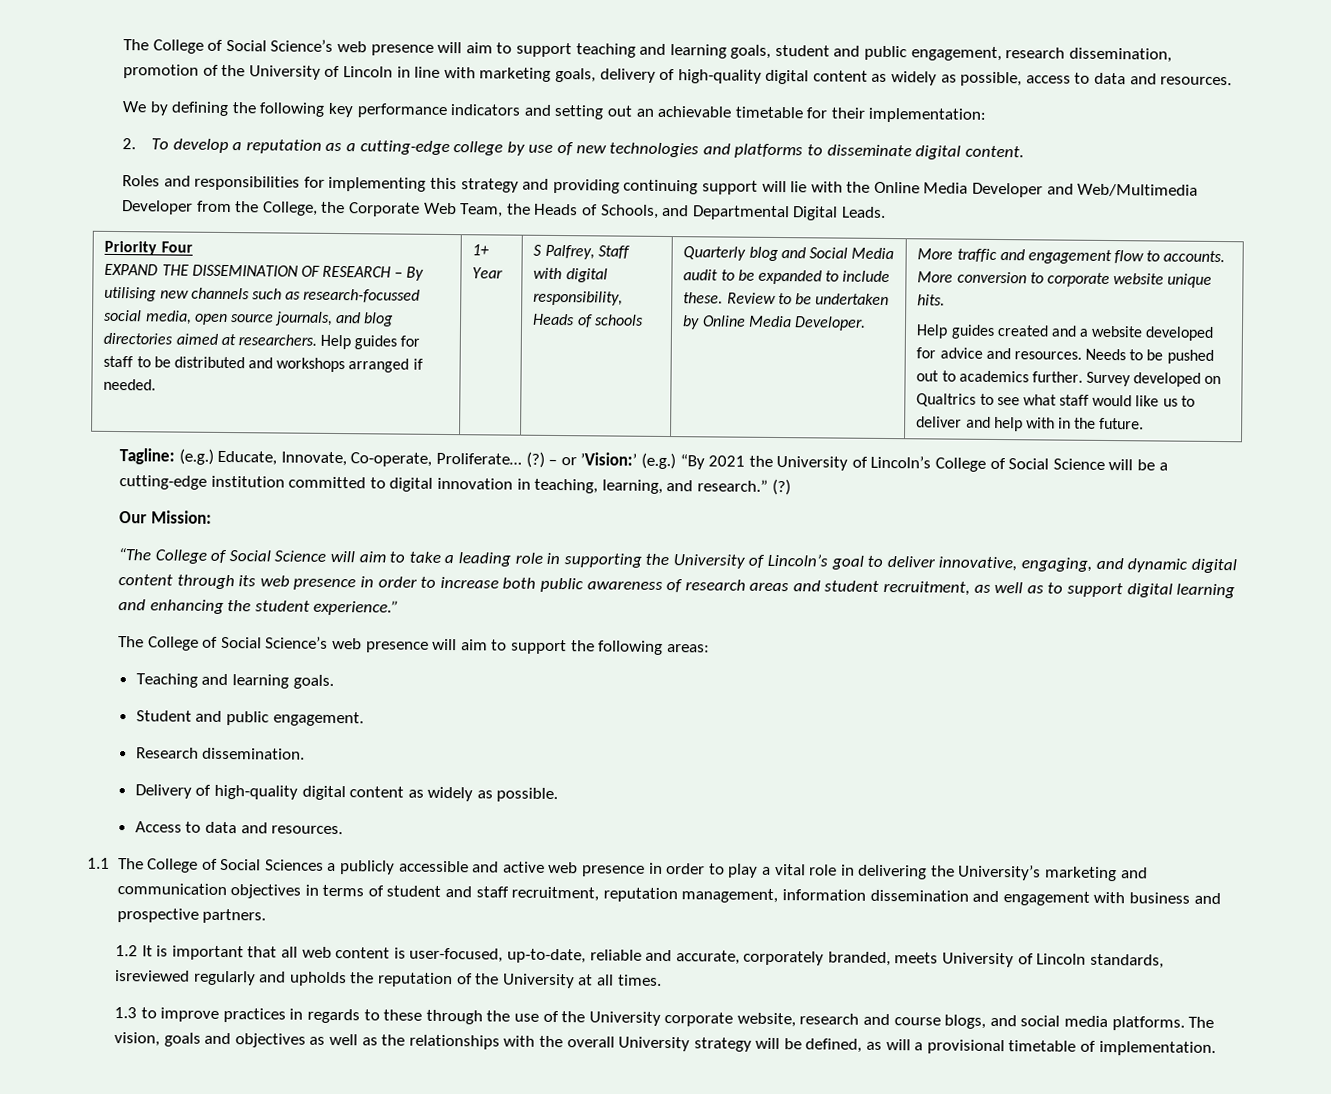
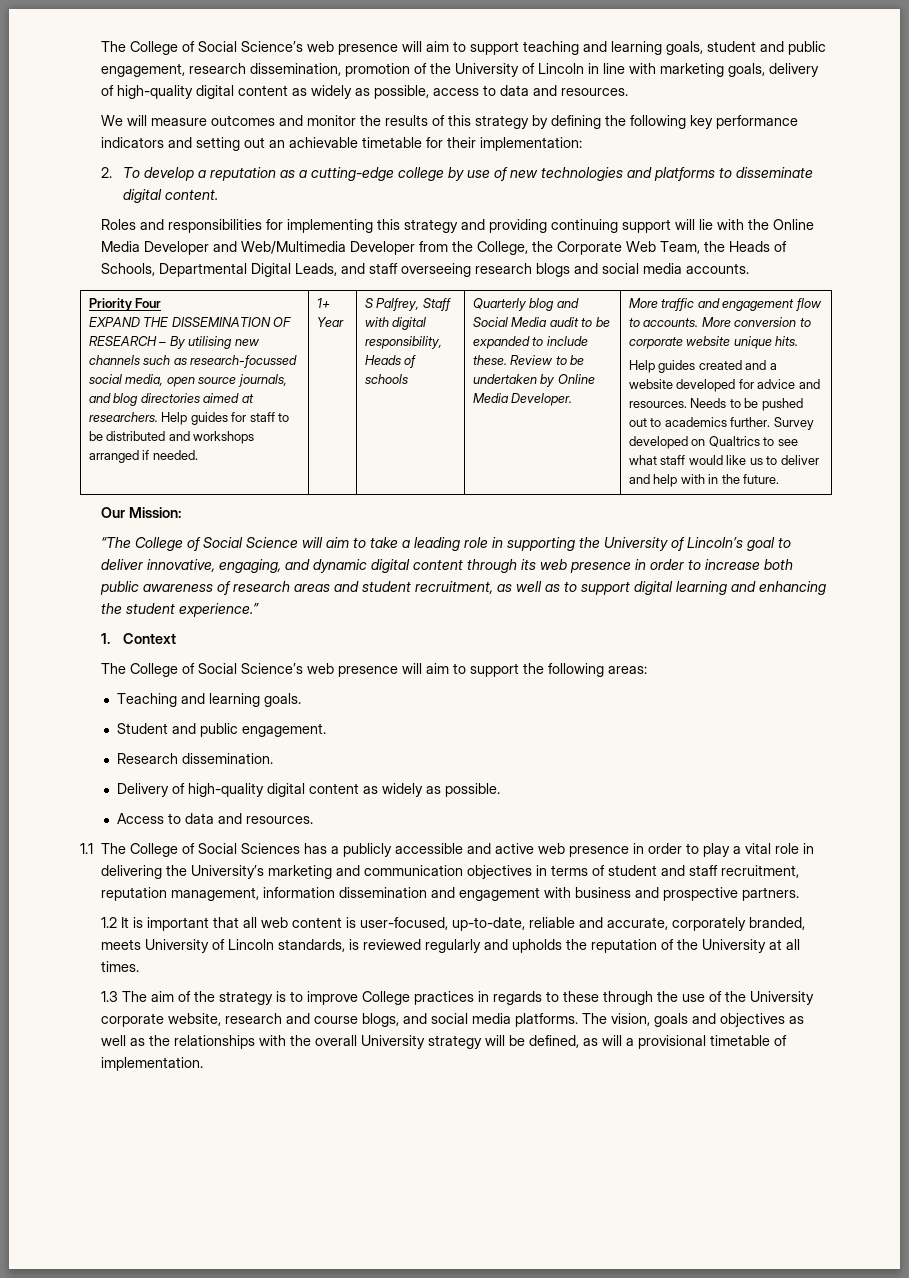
(148, 107) none -> [127,115,530,129] will measure outcomes and monitor the results of this strategy
[662,204,690,217] and -> (156, 269) none
[840,206,886,218] Leads. -> [295,263,750,277] Leads, and staff overseeing research blogs and social media accounts.
[119,448,1168,472] [119,475,791,496] // Tagline: (e.g.) Educate, Innovate, Co-operate, Proliferate… (?) – or ’Vision:’ (e.g.) “By 2021 the University of Lincoln’s College of Social Science will be a cutting-edge institution committed to digital innovation in teaching, learning, and research.” (?) -> (780, 479) none
(400, 607) none -> [101,633,176,644] // 1. Context
(324, 865) none -> [304,843,328,854] has
[115,970,191,982] isreviewed -> [349,939,422,950] is reviewed
(138, 1013) none -> [122,991,287,1005] The aim of the strategy is
(220, 1014) none -> [362,991,411,1005] College

